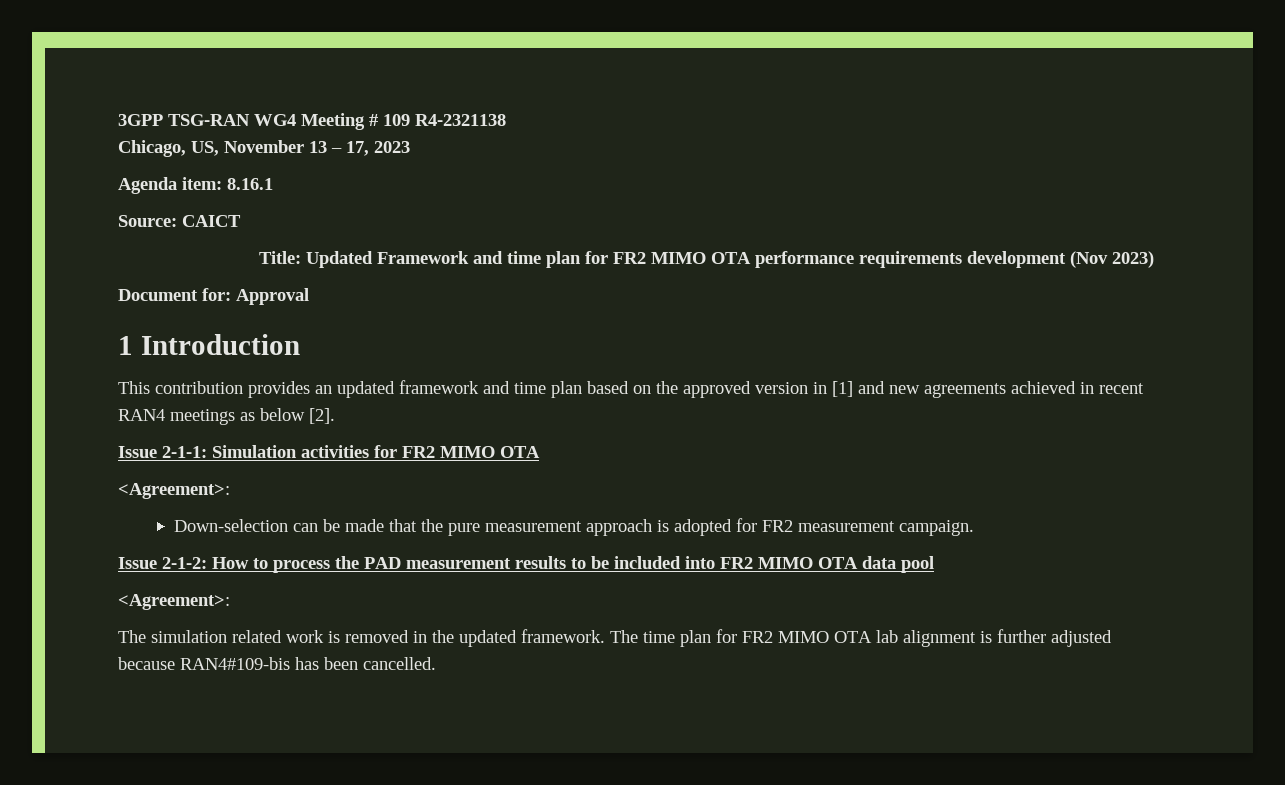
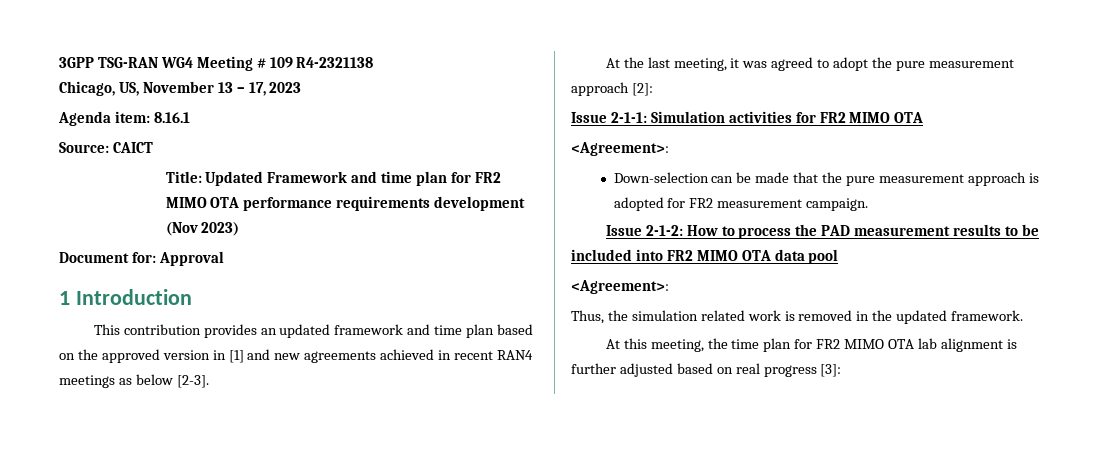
[309,408,335,424] [2]. -> [176,375,209,388] [605,57,1014,71] [571,82,653,96] [2-3]. // At the last meeting, it was agreed to adopt the pure measurement approach [2]:
[118,630,146,643] The -> [571,310,628,324] Thus, the
[610,630,638,643] The -> [605,338,728,352] // At this meeting, the
[118,657,436,670] because RAN4#109-bis has been cancelled. -> [676,363,842,377] based on real progress [3]:

